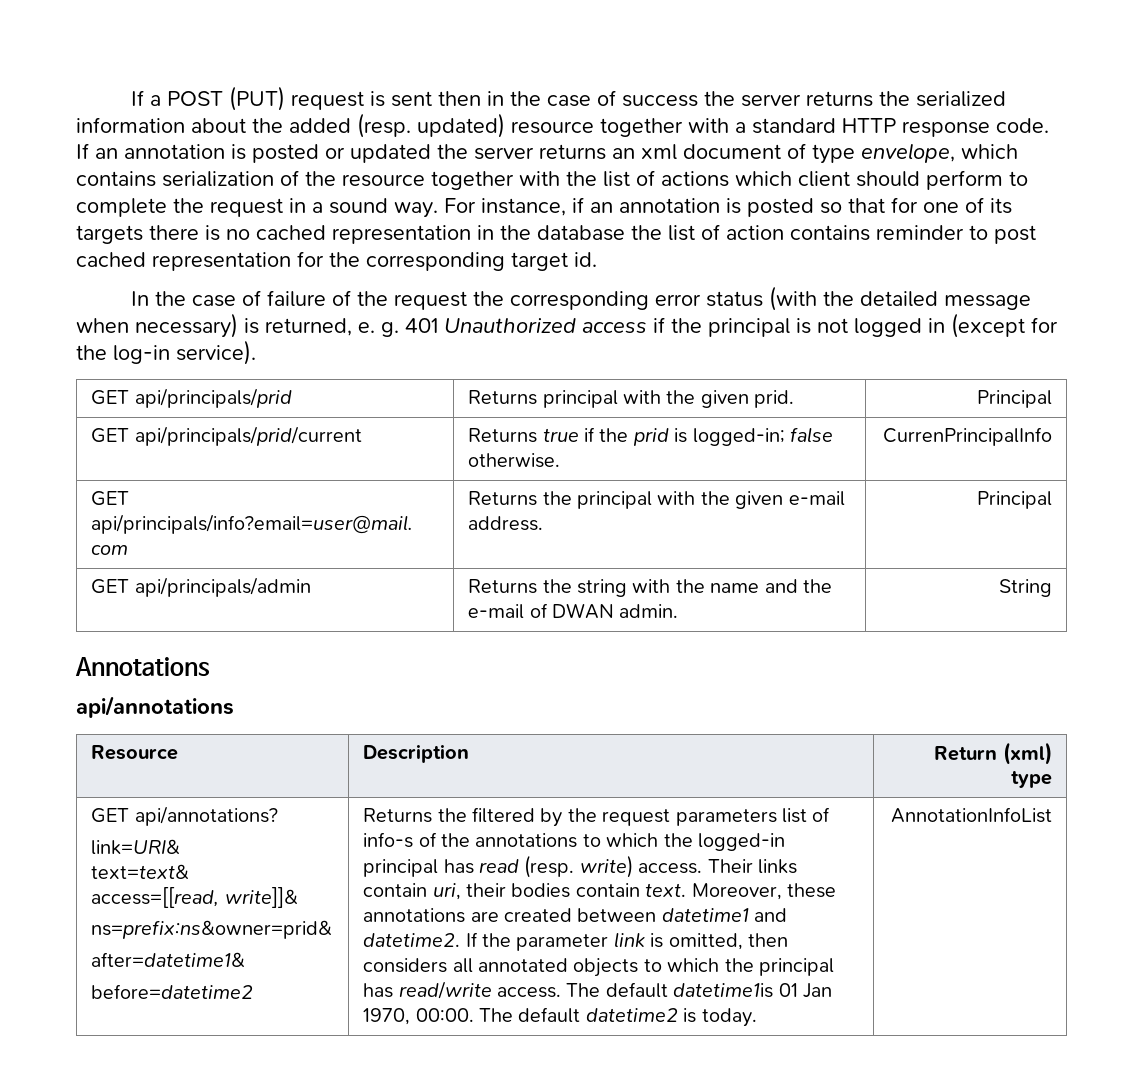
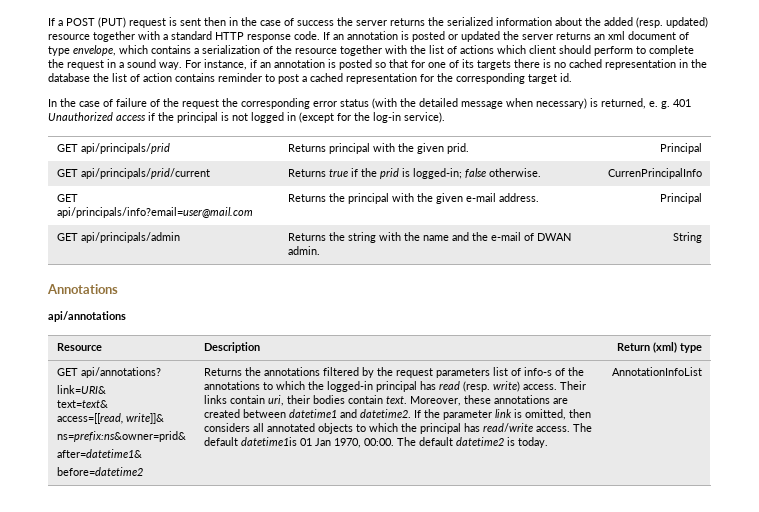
(156, 179) none -> [194,48,199,54] a
(1036, 234) none -> [302,76,307,82] a
(467, 815) none -> [263,367,320,376] annotations

